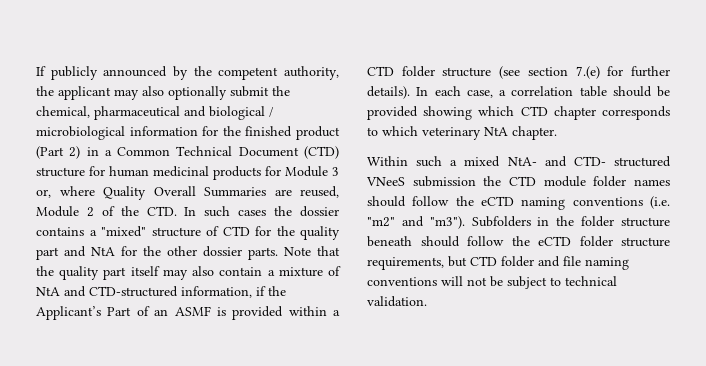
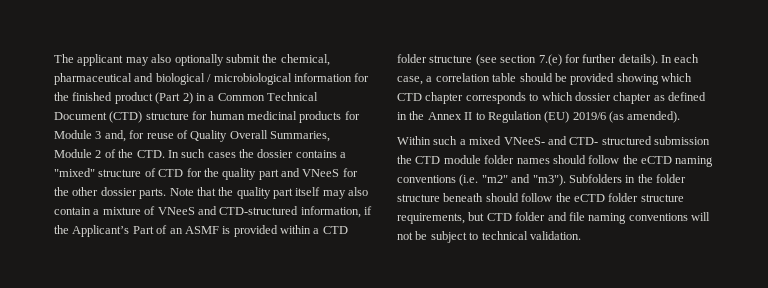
[36,66,339,80] [36,86,54,96] If publicly announced by the competent authority, the -> [54,54,74,63] The
[36,186,339,200] or, where Quality Overall Summaries are reused, -> [104,130,330,142] and, for reuse of Quality Overall Summaries,
[91,247,115,256] NtA -> [302,169,340,177] VNeeS
[36,287,60,296] NtA -> [157,207,195,215] VNeeS
[422,126,557,140] veterinary NtA chapter. -> [574,92,706,104] [397,111,681,123] dossier chapter as defined in the Annex II to Regulation (EU) 2019/6 (as amended).
[507,157,537,166] NtA- -> [503,137,545,145] VNeeS-
[366,177,405,186] VNeeS -> (652, 140) none

